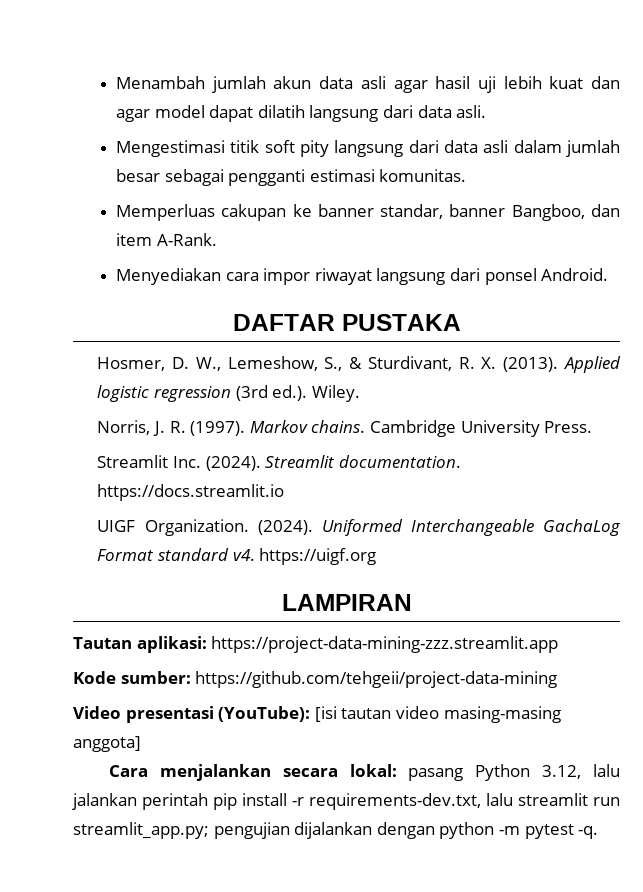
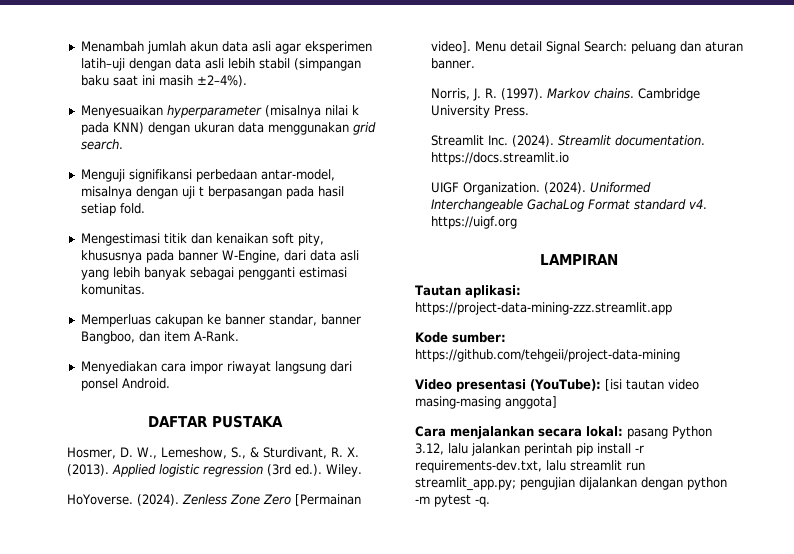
[435,76,620,93] [116,105,487,122] [116,140,621,157] [116,169,161,182] hasil uji lebih kuat dan agar model dapat dilatih langsung dari data asli. // Mengestimasi titik soft pity langsung dari data asli dalam jumlah besar -> [304,41,372,54] [80,58,361,71] [80,75,247,87] [80,105,359,118] [80,122,376,135] [80,139,123,150] [80,169,335,182] [80,186,344,199] [80,203,145,216] [80,233,324,246] [80,250,359,263] [80,267,186,280] eksperimen latih–uji dengan data asli lebih stabil (simpangan baku saat ini masih ±2–4%). // Menyesuaikan hyperparameter (misalnya nilai k pada KNN) dengan ukuran data menggunakan grid search. // Menguji signifikansi perbedaan antar-model, misalnya dengan uji t berpasangan pada hasil setiap fold. // Mengestimasi titik dan kenaikan soft pity, khususnya pada banner W-Engine, dari data asli yang lebih banyak
(360, 393) none -> [66,494,361,506] [430,41,743,54] [430,58,475,69] // HoYoverse. (2024). Zenless Zone Zero [Permainan video]. Menu detail Signal Search: peluang dan aturan banner.

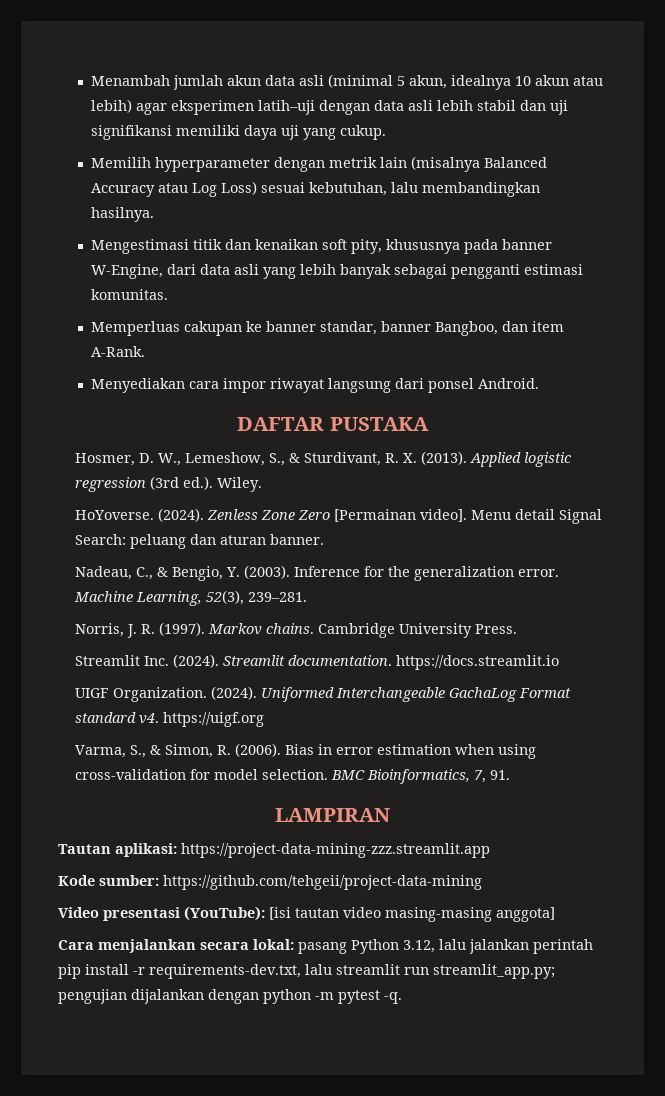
(271, 46) none -> [328,74,604,90] [91,99,133,113] (minimal 5 akun, idealnya 10 akun atau lebih)
[293,58,361,71] [80,75,247,87] [80,105,359,118] [80,122,376,135] [80,139,123,150] [80,169,335,182] [80,186,344,199] [80,203,145,216] (simpangan baku saat ini masih ±2–4%). // Menyesuaikan hyperparameter (misalnya nilai k pada KNN) dengan ukuran data menggunakan grid search. // Menguji signifikansi perbedaan antar-model, misalnya dengan uji t berpasangan pada hasil setiap fold. -> [520,100,569,115] [91,125,387,140] [91,156,548,172] [91,181,541,197] [91,207,155,222] dan uji signifikansi memiliki daya uji yang cukup. // Memilih hyperparameter dengan metrik lain (misalnya Balanced Accuracy atau Log Loss) sesuai kebutuhan, lalu membandingkan hasilnya.
(475, 63) none -> [75,565,560,581] [74,590,308,606] // Nadeau, C., & Bengio, Y. (2003). Inference for the generalization error. Machine Learning, 52(3), 239–281.
(517, 222) none -> [75,743,537,759] [75,769,511,784] // Varma, S., & Simon, R. (2006). Bias in error estimation when using cross-validation for model selection. BMC Bioinformatics, 7, 91.

